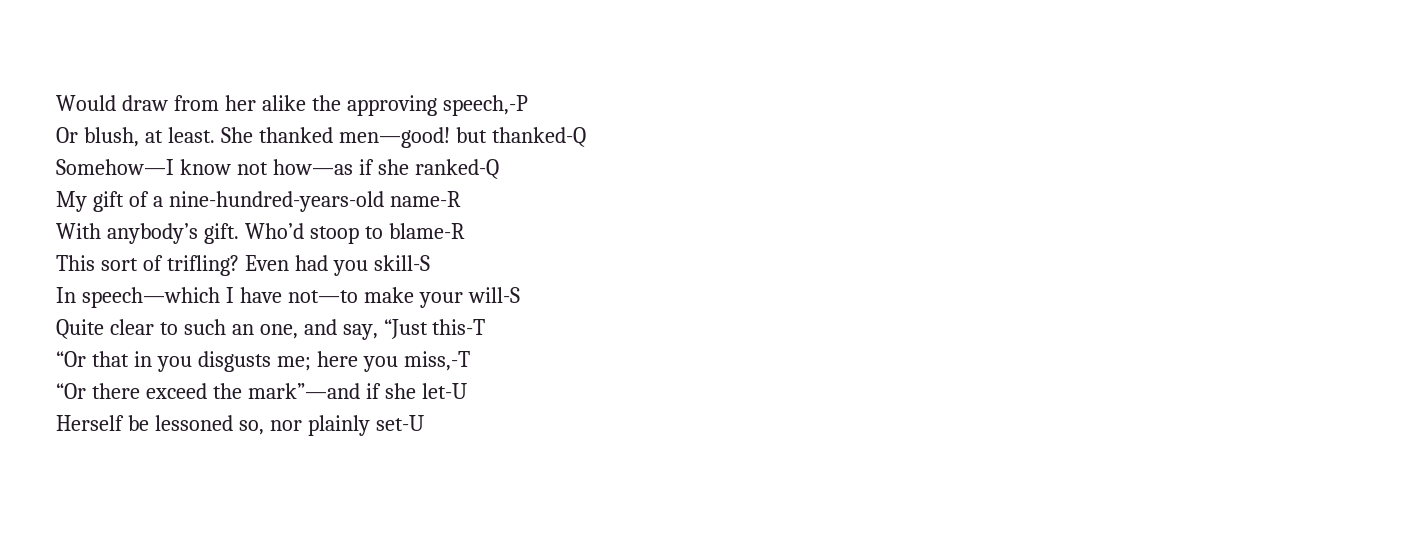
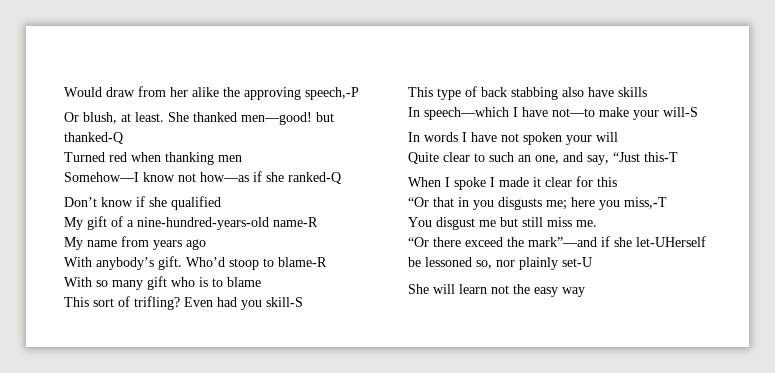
(586, 137) none -> [64,152,242,165] // Turned red when thanking men
(499, 169) none -> [64,196,221,210] // Don’t know if she qualified
(461, 199) none -> [64,236,206,250] // My name from years ago
(465, 231) none -> [64,276,261,290] // With so many gift who is to blame
(430, 263) none -> [408,86,647,100] // This type of back stabbing also have skills
(520, 295) none -> [408,132,618,145] // In words I have not spoken your will
(486, 327) none -> [408,176,617,190] // When I spoke I made it clear for this
(470, 361) none -> [408,217,597,230] // You disgust me but still miss me.
[421,383,467,399] [56,415,124,431] let-U // Herself -> [636,236,706,247] let-UHerself
(424, 423) none -> [408,284,585,297] // She will learn not the easy way

